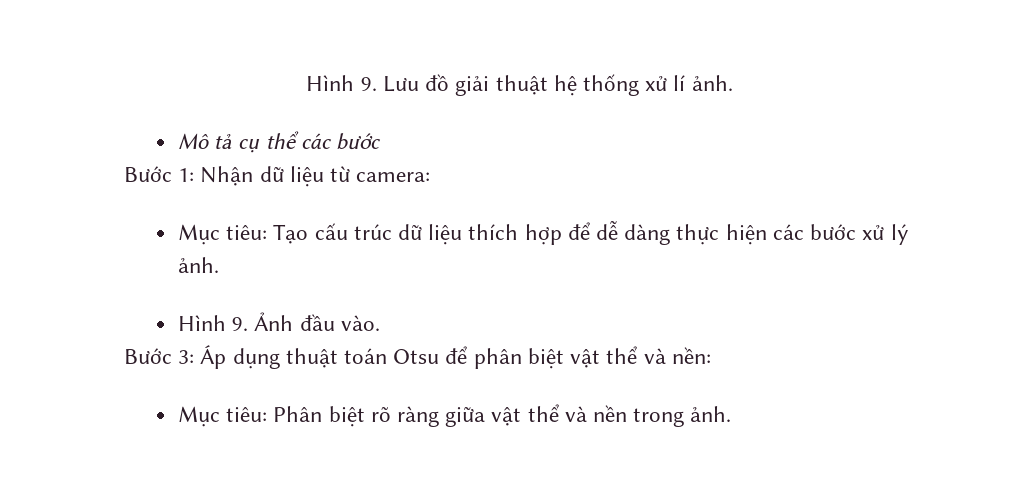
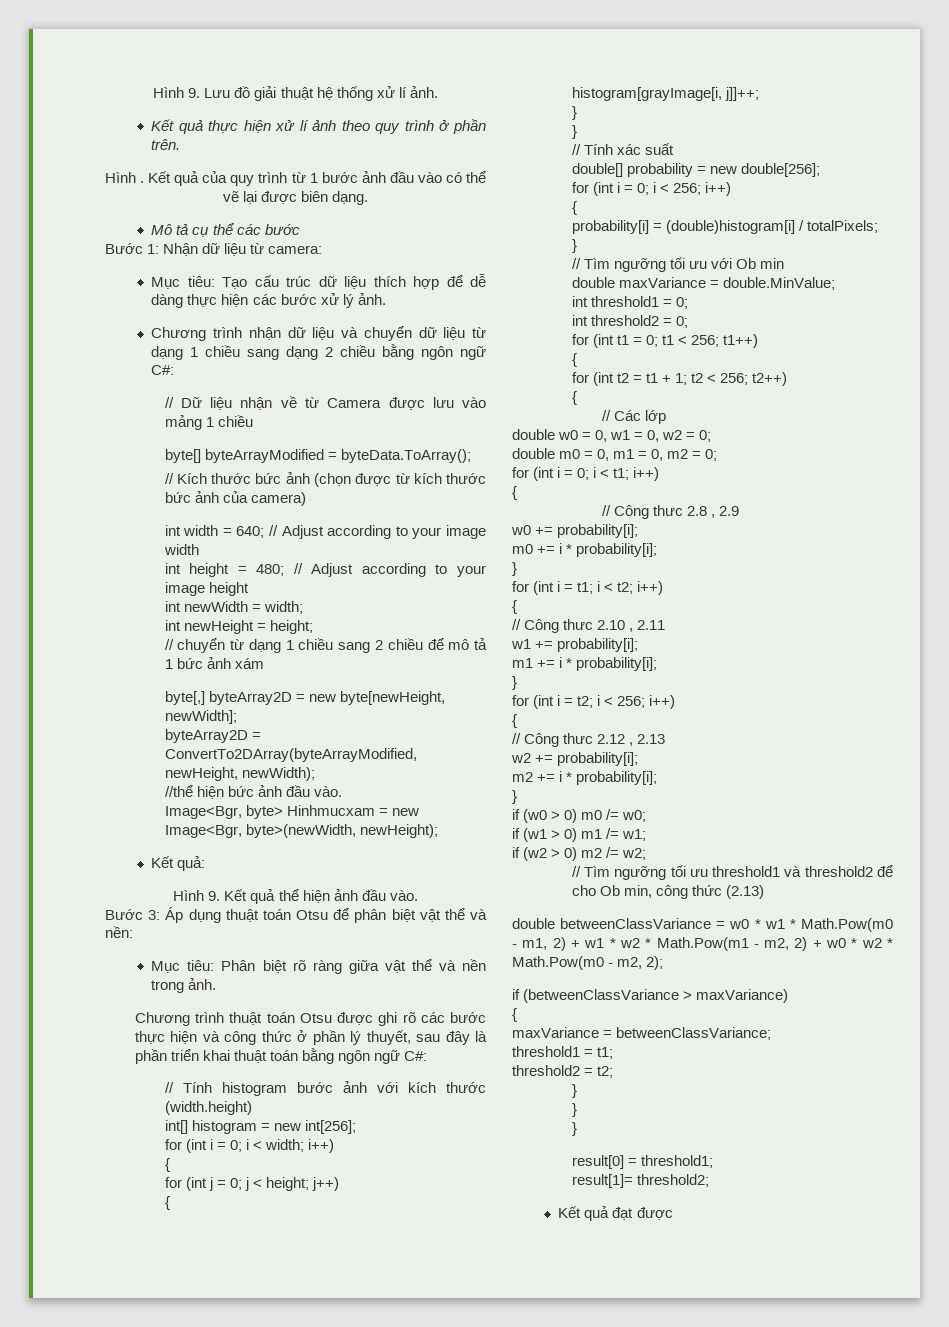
(733, 83) none -> [151,119,486,134] [151,139,181,150] [105,171,486,186] [222,191,369,205] // Kết quả thực hiện xử lí ảnh theo quy trình ở phần trên. // Hình . Kết quả của quy trình từ 1 bước ảnh đầu vào có thể vẽ lại được biên dạng.
[177,312,294,331] Hình 9. Ảnh -> [151,326,486,341] [151,344,487,360] [151,365,175,375] [164,396,486,410] [164,415,253,430] [164,449,471,463] [164,472,486,487] [164,491,306,506] [164,525,486,539] [163,544,199,555] [164,563,486,577] [164,582,249,596] [164,601,303,614] [164,620,313,634] [164,638,487,653] [164,657,264,669] [164,691,445,705] [164,710,237,724] [164,729,261,743] [164,748,417,762] [164,767,315,781] [164,785,342,799] [164,805,419,819] [164,824,438,838] [151,856,206,871] [173,889,358,904] Chương trình nhận dữ liệu và chuyển dữ liệu từ dạng 1 chiều sang dạng 2 chiều bằng ngôn ngữ C#: // // Dữ liệu nhận về từ Camera được lưu vào mảng 1 chiều // byte[] byteArrayModified = byteData.ToArray(); // // Kích thước bức ảnh (chọn được từ kích thước bức ảnh của camera) // int width = 640; // Adjust according to your image width // int height = 480; // Adjust according to your image height // int newWidth = width; // int newHeight = height; // // chuyển từ dạng 1 chiều sang 2 chiều để mô tả 1 bức ảnh xám // byte[,] byteArray2D = new byte[newHeight, newWidth]; // byteArray2D = ConvertTo2DArray(byteArrayModified, newHeight, newWidth); // //thể hiện bức ảnh đầu vào. // Image<Bgr, byte> Hinhmucxam = new Image<Bgr, byte>(newWidth, newHeight); // Kết quả: // Hình 9. Kết quả thể hiện ảnh
(732, 414) none -> [134,1012,486,1026] [134,1030,487,1045] [134,1048,428,1064] [164,1081,487,1096] [164,1101,252,1115] [164,1120,356,1134] [164,1139,335,1153] [164,1158,170,1172] [164,1177,340,1191] [164,1196,170,1210] [571,87,759,101] [571,106,577,120] [571,125,577,139] [571,143,674,155] [571,163,820,177] [571,182,732,196] [571,201,577,215] [571,220,878,234] [571,239,577,253] [571,257,785,272] [571,277,835,290] [571,296,688,309] [571,315,688,328] [571,334,759,348] [571,353,577,367] [571,372,788,386] [571,391,577,405] [601,410,666,424] [512,429,712,442] [512,448,718,461] [512,467,660,481] [512,486,517,500] [601,505,739,519] [511,524,639,538] [512,543,658,557] [512,562,517,576] [512,581,664,595] [512,600,517,614] [512,619,666,633] [511,638,639,652] [512,657,658,671] [512,676,517,690] [512,695,676,709] [512,714,517,728] [512,733,666,747] [511,752,639,766] [512,771,658,785] [512,790,517,804] [512,809,647,823] [512,828,647,842] [512,847,647,861] [571,865,893,880] [571,885,764,899] [512,918,893,932] [512,937,893,951] [512,956,664,970] [512,989,789,1003] [512,1008,517,1022] [512,1027,772,1040] [512,1046,614,1059] [512,1065,614,1078] [571,1084,577,1098] [571,1103,577,1117] [571,1122,577,1136] [571,1155,713,1169] [571,1174,709,1188] [558,1206,673,1221] // Chương trình thuật toán Otsu được ghi rõ các bước thực hiện và công thức ở phần lý thuyết, sau đây là phần triển khai thuật toán bằng ngôn ngữ C#: // // Tính histogram bước ảnh với kích thước (width.height) // int[] histogram = new int[256]; // for (int i = 0; i < width; i++) // { // for (int j = 0; j < height; j++) // { // histogram[grayImage[i, j]]++; // } // } // // Tính xác suất // double[] probability = new double[256]; // for (int i = 0; i < 256; i++) // { // probability[i] = (double)histogram[i] / totalPixels; // } // // Tìm ngưỡng tối ưu với Ob min // double maxVariance = double.MinValue; // int threshold1 = 0; // int threshold2 = 0; // for (int t1 = 0; t1 < 256; t1++) // { // for (int t2 = t1 + 1; t2 < 256; t2++) // { // // Các lớp // double w0 = 0, w1 = 0, w2 = 0; // double m0 = 0, m1 = 0, m2 = 0; // for (int i = 0; i < t1; i++) // { // // Công thưc 2.8 , 2.9 // w0 += probability[i]; // m0 += i * probability[i]; // } // for (int i = t1; i < t2; i++) // { // // Công thưc 2.10 , 2.11 // w1 += probability[i]; // m1 += i * probability[i]; // } // for (int i = t2; i < 256; i++) // { // // Công thưc 2.12 , 2.13 // w2 += probability[i]; // m2 += i * probability[i]; // } // if (w0 > 0) m0 /= w0; // if (w1 > 0) m1 /= w1; // if (w2 > 0) m2 /= w2; // // Tìm ngưỡng tối ưu threshold1 và threshold2 để cho Ob min, công thức (2.13) // double betweenClassVariance = w0 * w1 * Math.Pow(m0 - m1, 2) + w1 * w2 * Math.Pow(m1 - m2, 2) + w0 * w2 * Math.Pow(m0 - m2, 2); // if (betweenClassVariance > maxVariance) // { // maxVariance = betweenClassVariance; // threshold1 = t1; // threshold2 = t2; // } // } // } // result[0] = threshold1; // result[1]= threshold2; // Kết quả đạt được

